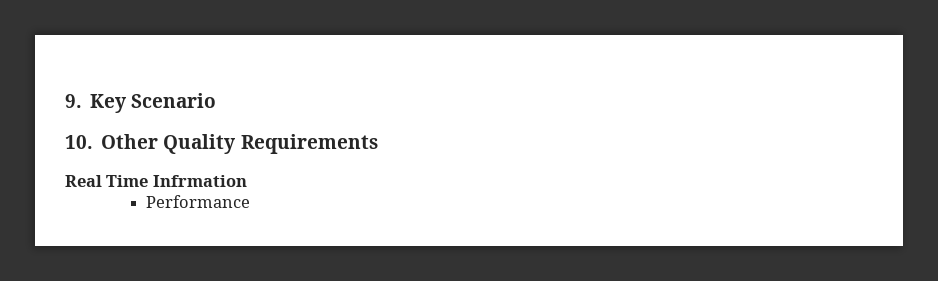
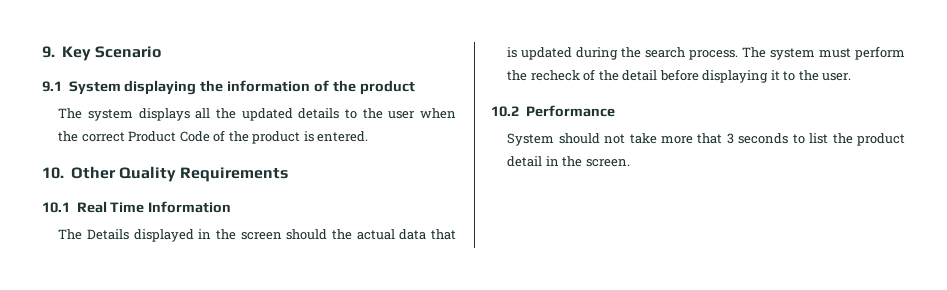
(217, 100) none -> [42,80,415,95] [58,108,456,121] [58,130,369,144] // 9.1 System displaying the information of the product // The system displays all the updated details to the user when the correct Product Code of the product is entered.
(378, 144) none -> [42,202,70,213] 10.1
[152,175,247,187] [146,195,251,208] Infrmation // Performance -> [148,201,232,213] [58,229,456,242] [507,46,905,60] [507,69,852,83] [491,105,615,117] [507,133,905,146] [507,156,630,167] Information // The Details displayed in the screen should the actual data that is updated during the search process. The system must perform the recheck of the detail before displaying it to the user. // 10.2 Performance // System should not take more that 3 seconds to list the product detail in the screen.

